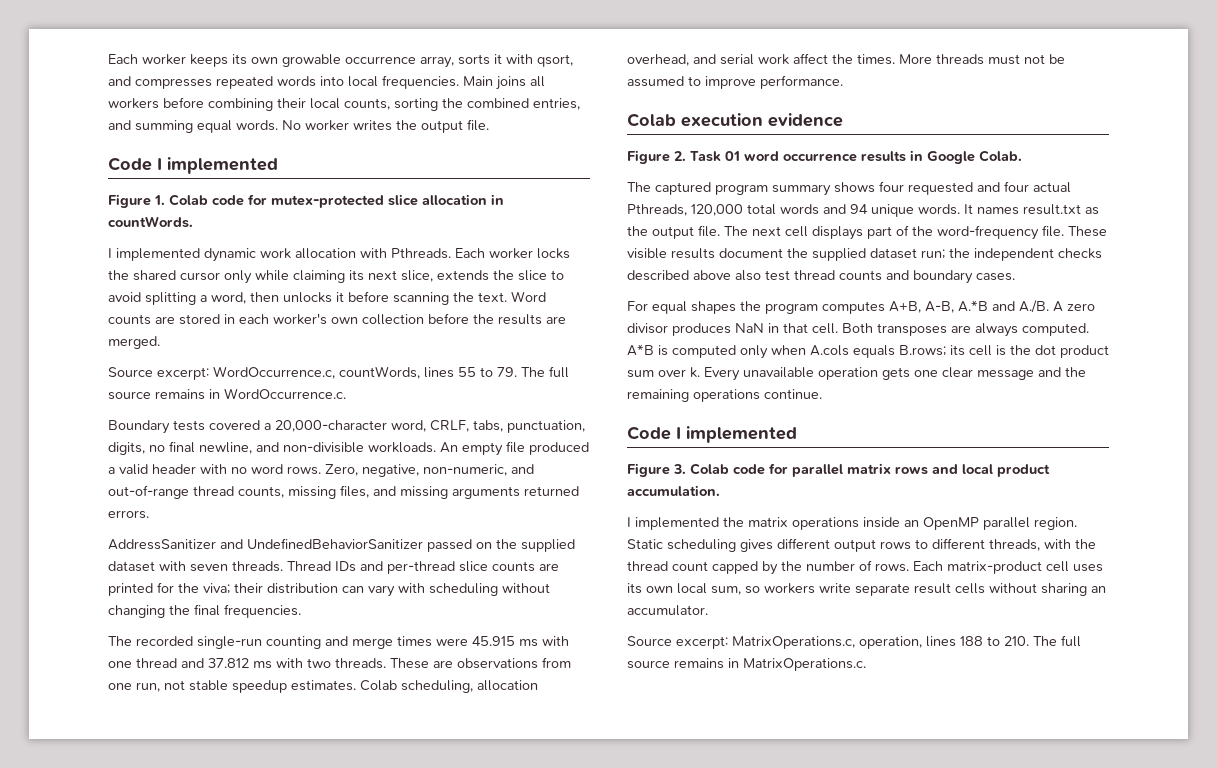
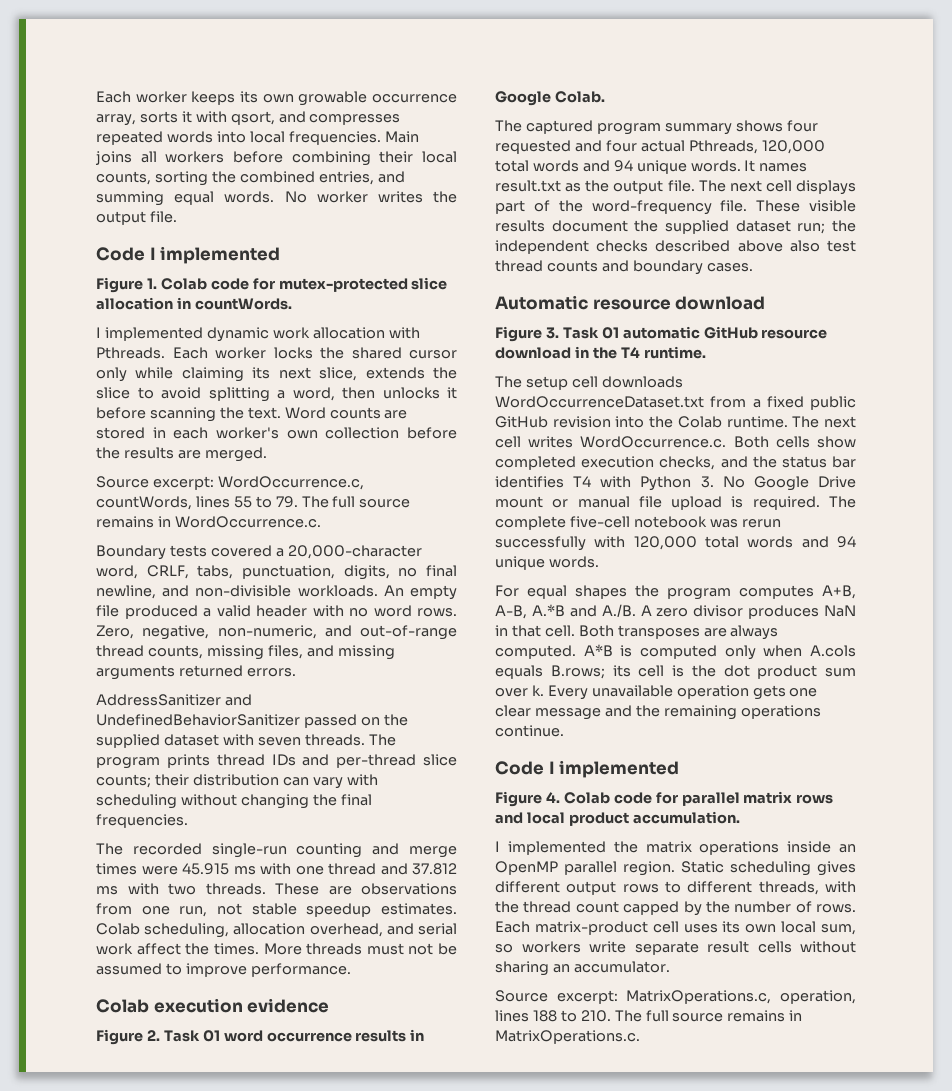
[287,561,559,574] [108,582,230,596] Thread IDs and per-thread slice counts are printed for the viva; -> [368,734,396,746] [96,754,457,769] [96,774,151,788] The program prints thread IDs and per-thread slice counts;
(1015, 277) none -> [495,295,766,310] [495,326,828,342] [495,346,706,359] [495,376,683,390] [495,396,856,410] [495,416,856,428] [495,436,856,448] [495,456,856,470] [495,476,856,491] [495,496,856,510] [495,516,781,530] [495,536,856,551] [495,556,599,570] // Automatic resource download // Figure 3. Task 01 automatic GitHub resource download in the T4 runtime. // The setup cell downloads WordOccurrenceDataset.txt from a fixed public GitHub revision into the Colab runtime. The next cell writes WordOccurrence.c. Both cells show completed execution checks, and the status bar identifies T4 with Python 3. No Google Drive mount or manual file upload is required. The complete five-cell notebook was rerun successfully with 120,000 total words and 94 unique words.
[673,464,686,474] 3. -> [545,792,560,803] 4.

